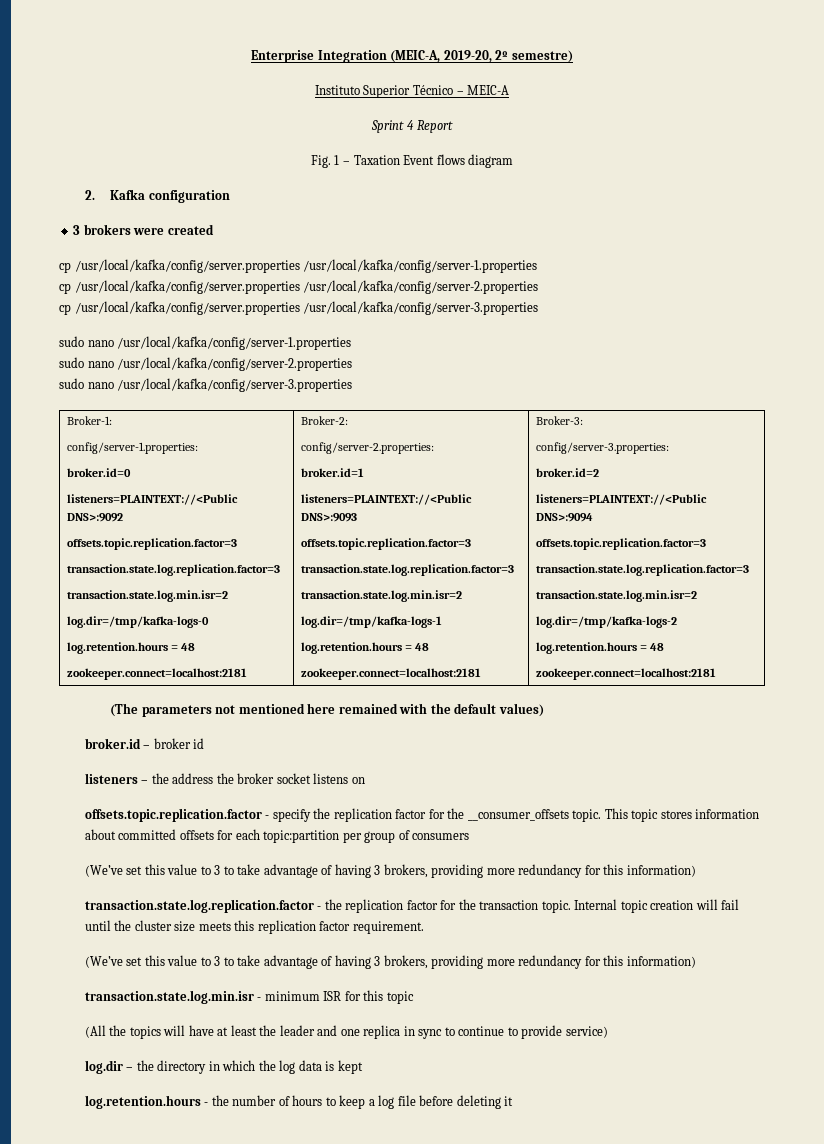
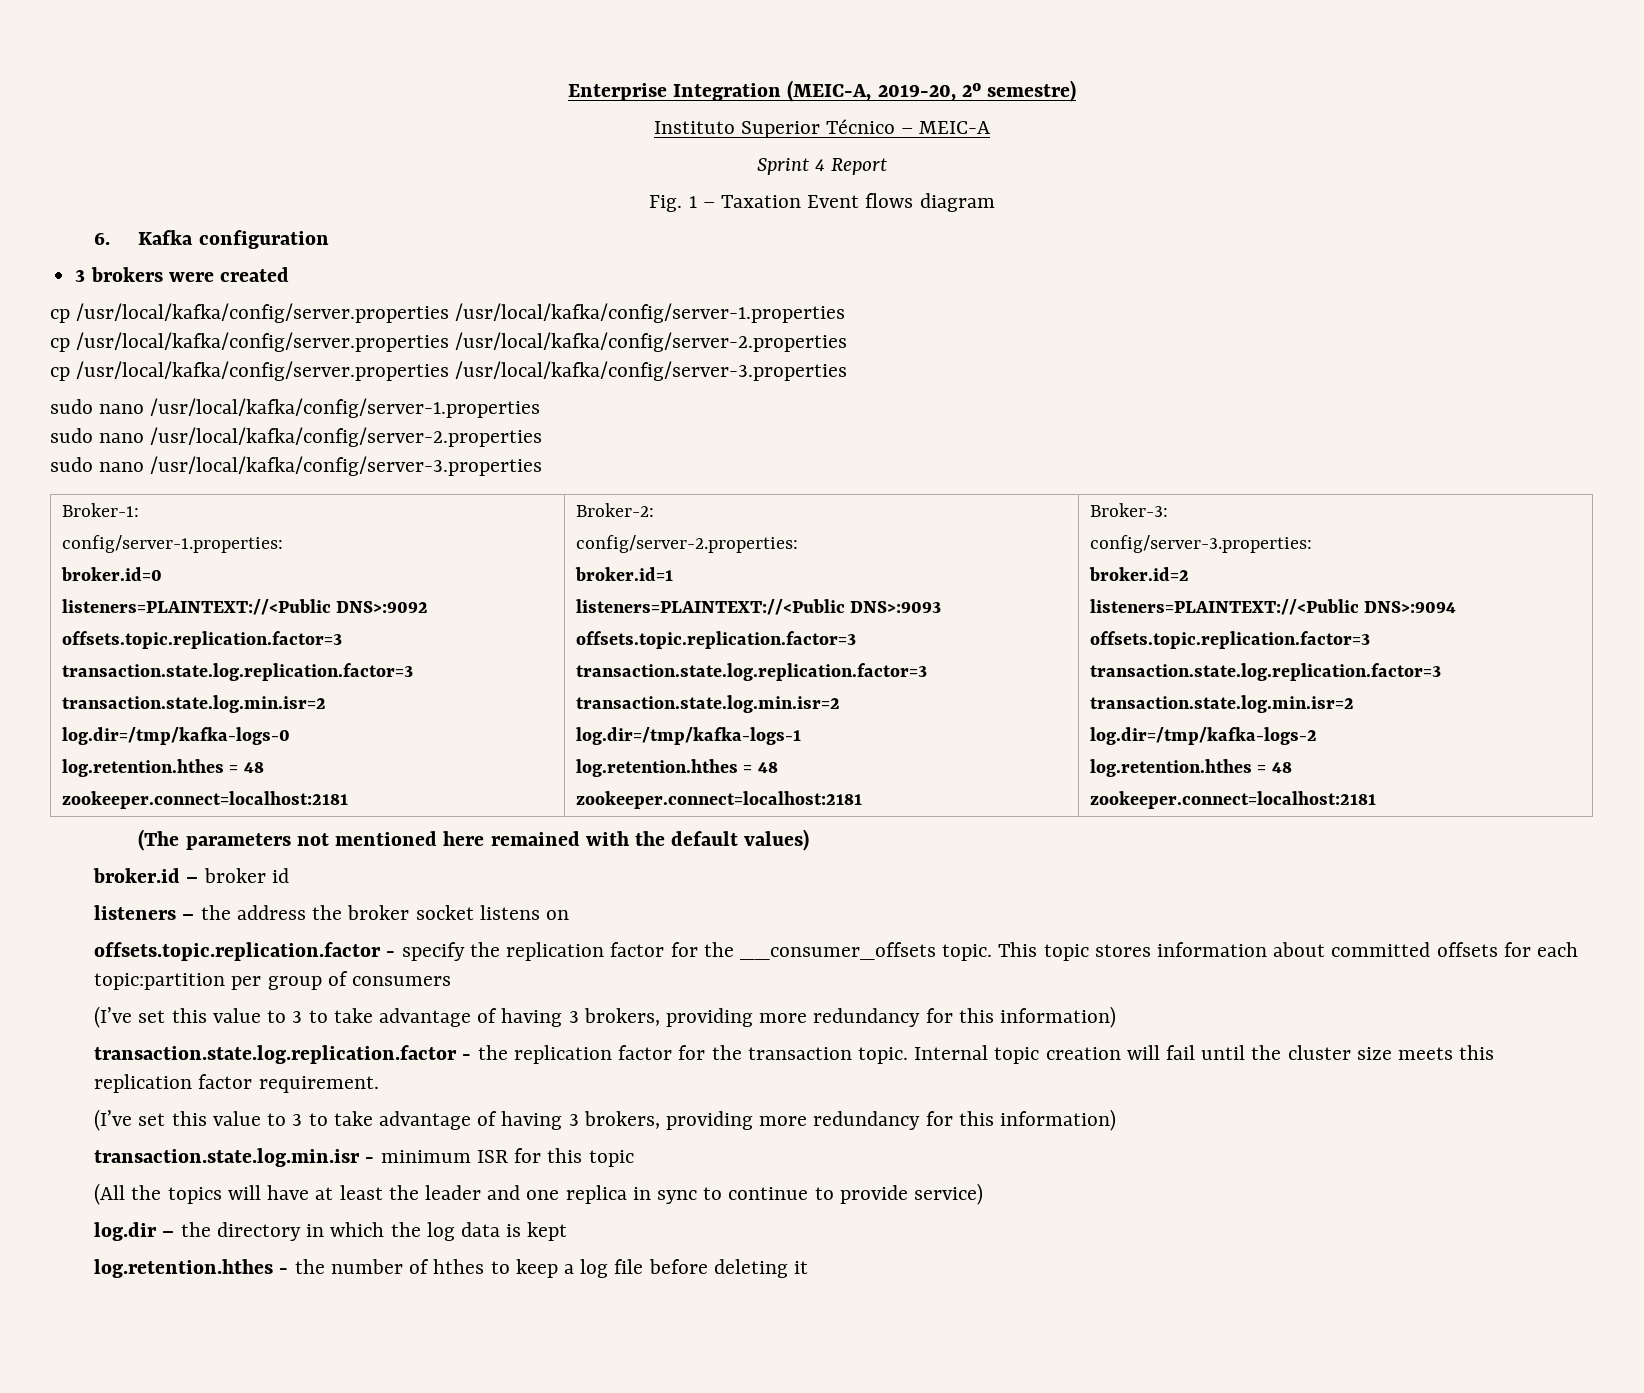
[84,190,95,200] 2. -> [94,232,111,245] 6.
[67,642,169,654] log.retention.hours -> [61,759,224,777] log.retention.hthes
[301,642,403,654] log.retention.hours -> [575,759,738,777] log.retention.hthes
[536,642,638,654] log.retention.hours -> [1089,759,1252,777] log.retention.hthes
[84,865,123,877] (We’ve -> [94,1006,133,1028] (I’ve
[84,956,123,968] (We’ve -> [94,1109,133,1131] (I’ve
[84,1095,201,1109] log.retention.hours -> [94,1259,274,1278] log.retention.hthes
[292,1095,323,1106] hours -> [433,1259,485,1274] hthes

